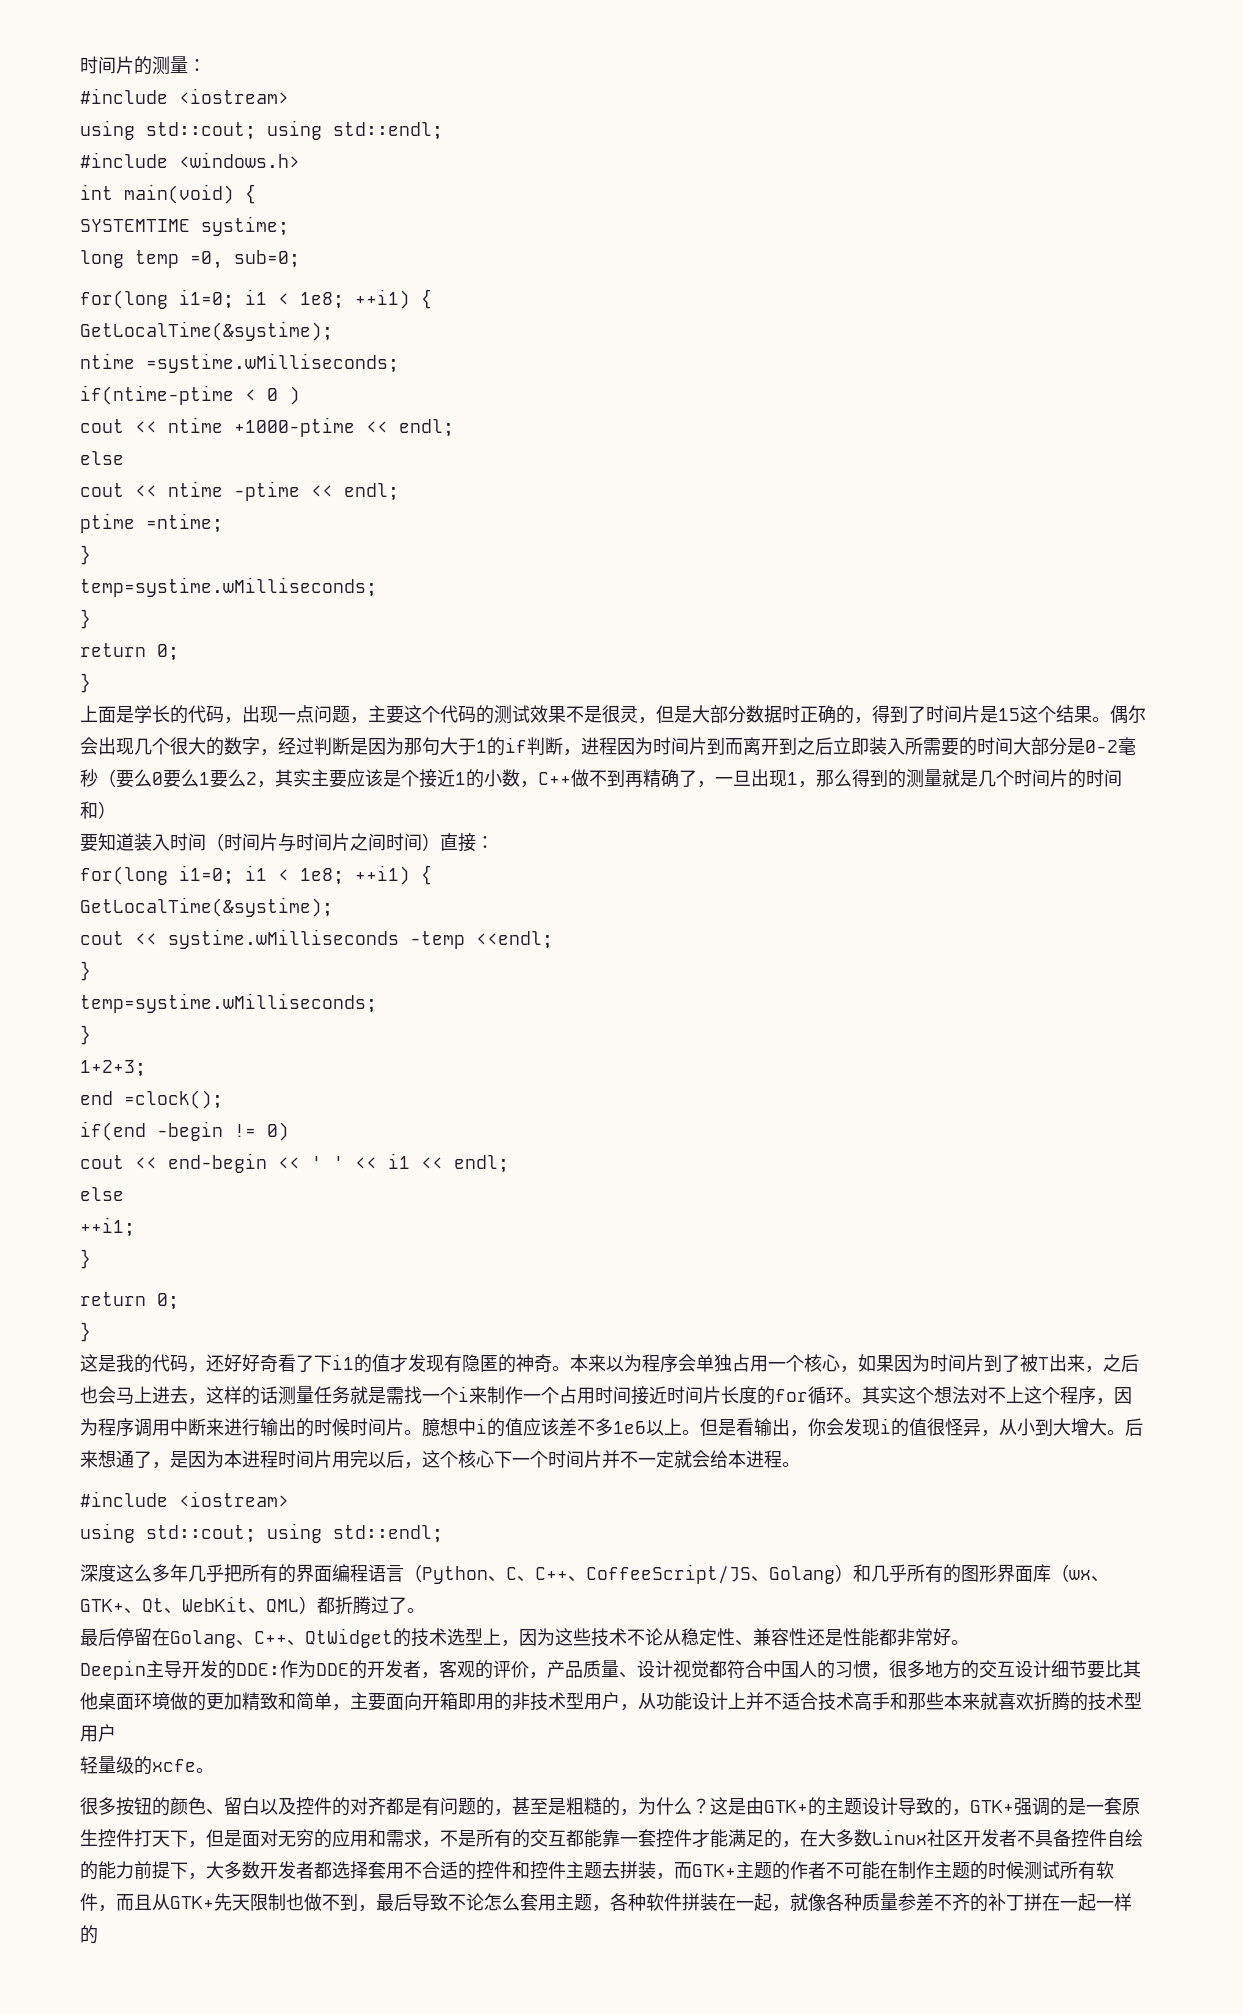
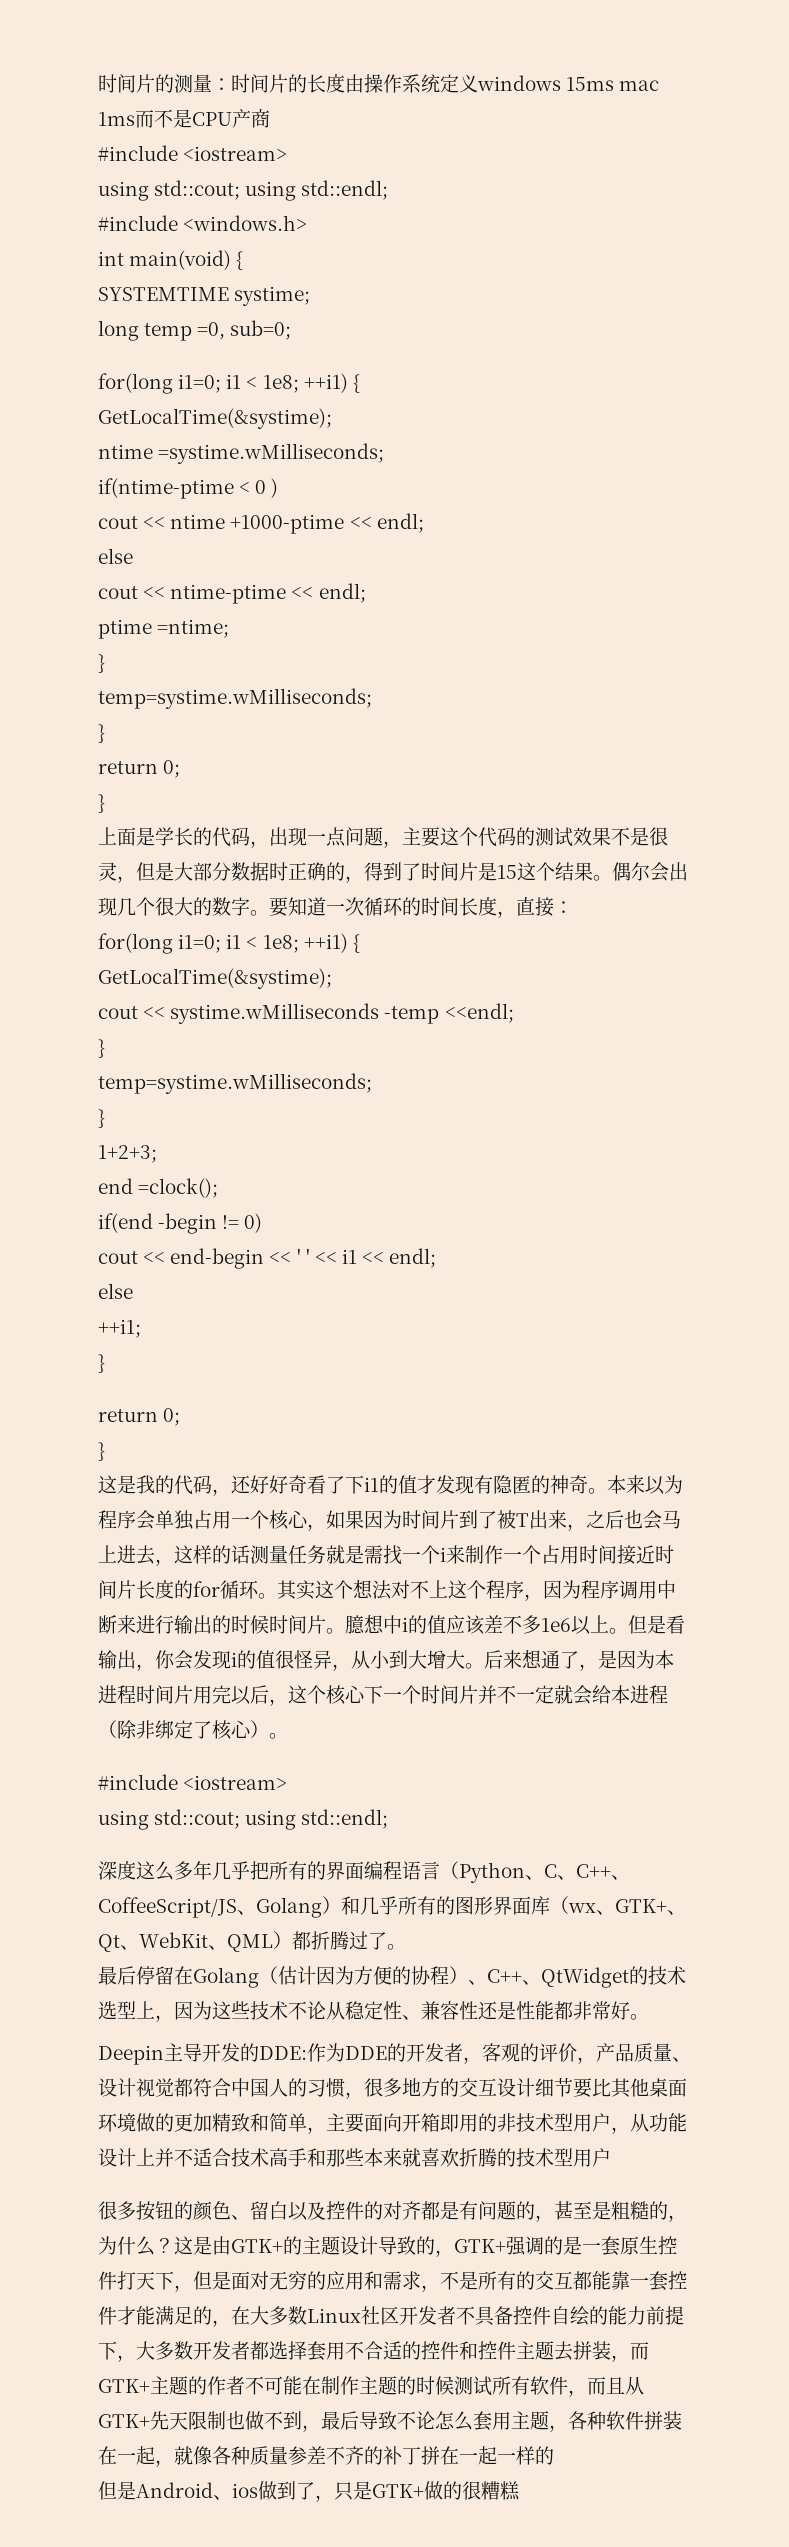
(206, 65) none -> [231,74,660,93] [98,109,270,128] 时间片的长度由操作系统定义windows 15ms mac 1ms而不是CPU产商
[168,481,300,501] ntime -ptime -> [170,584,287,604] ntime-ptime
[260,737,1136,756] [80,769,1122,788] [80,801,116,819] [80,833,440,852] ，经过判断是因为那句大于1的if判断，进程因为时间片到而离开到之后立即装入所需要的时间大部分是0-2毫秒（要么0要么1要么2，其实主要应该是个接近1的小数，C++做不到再精确了，一旦出现1，那么得到的测量就是几个时间片的时间和） // 要知道装入时间（时间片与时间片之间时间） -> [250,897,516,918] 。要知道一次循环的时间长度，
(782, 1459) none -> [98,1720,269,1740] （除非绑定了核心）
(236, 1639) none -> [259,1966,468,1985] （估计因为方便的协程）
[80,1756,214,1775] // 轻量级的xcfe。 -> (611, 2157) none
(98, 1934) none -> [98,2481,520,2502] // 但是Android、ios做到了，只是GTK+做的很糟糕

